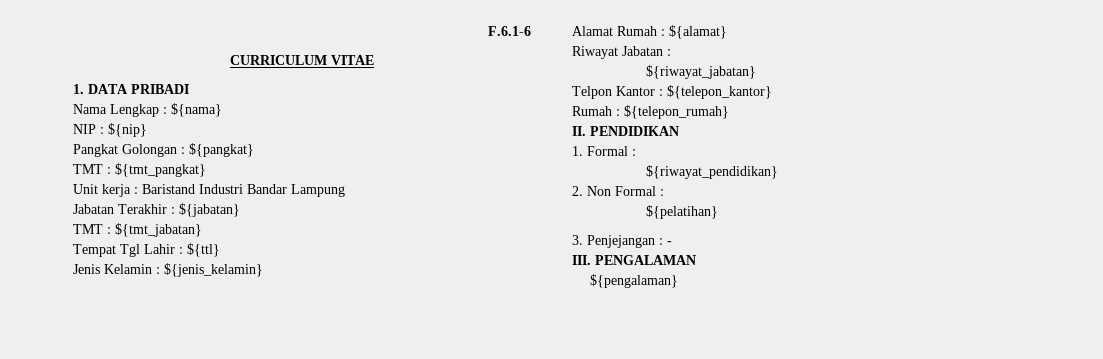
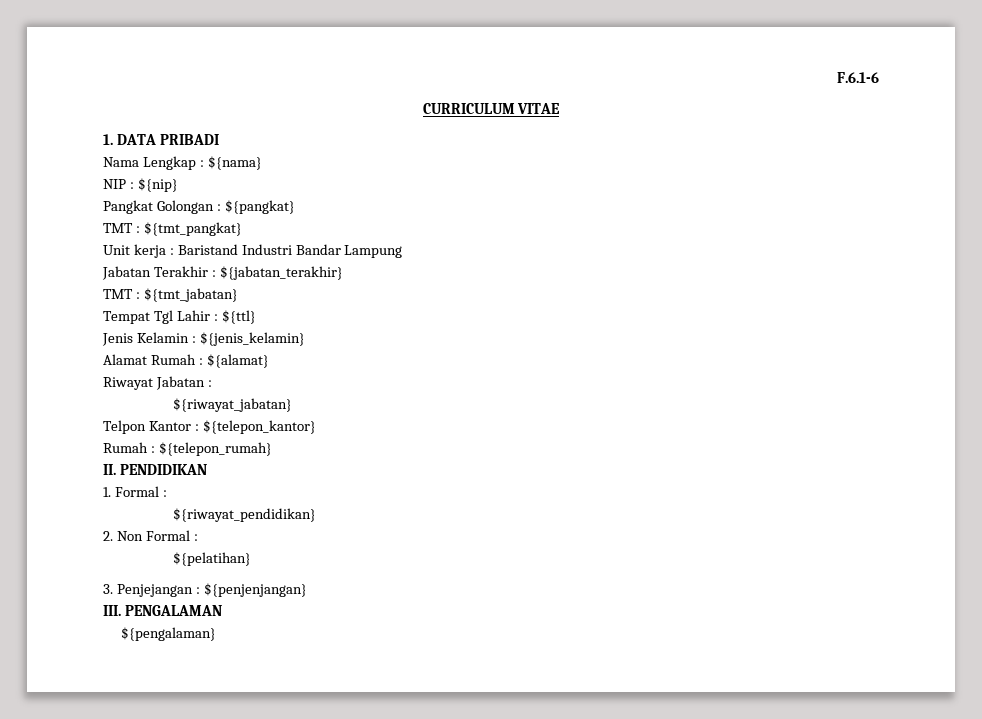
[179,203,240,217] ${jabatan} -> [219,266,343,280] ${jabatan_terakhir}
[667,241,672,245] - -> [203,583,307,597] ${penjenjangan}

